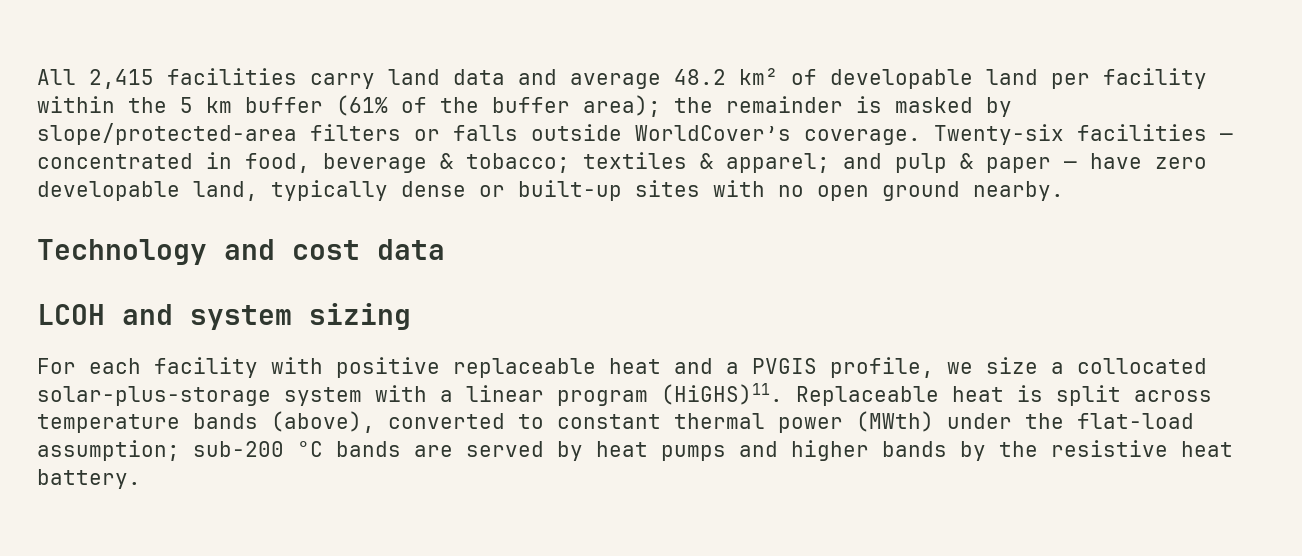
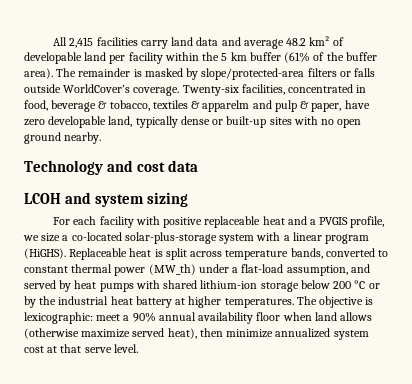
[583,95,713,117] area); the -> [24,68,77,79] area). The
[1077,124,1233,141] facilities — -> [241,84,285,95] facilities,
[466,153,570,173] tobacco; -> [109,100,150,111] tobacco,
[726,153,830,173] apparel; -> [202,100,250,112] apparelm
[986,157,1077,173] paper — -> [311,103,342,112] paper,
[1077,358,1207,374] collocated -> [71,232,122,241] co-located
[661,383,783,405] (HiGHS)11. -> [24,248,66,259] (HiGHS).
[193,411,375,433] bands (above), -> [290,248,323,259] bands,
[856,411,1194,432] [37,440,1233,461] [37,469,141,489] (MWth) under the flat-load assumption; sub-200 °C bands are served by heat pumps and higher bands by the resistive heat battery. -> [148,264,370,276] [24,280,380,292] [24,296,374,308] [24,312,373,324] [24,328,369,340] [24,344,138,353] (MW_th) under a flat-load assumption, and served by heat pumps with shared lithium-ion storage below 200 °C or by the industrial heat battery at higher temperatures. The objective is lexicographic: meet a 90% annual availability floor when land allows (otherwise maximize served heat), then minimize annualized system cost at that serve level.

